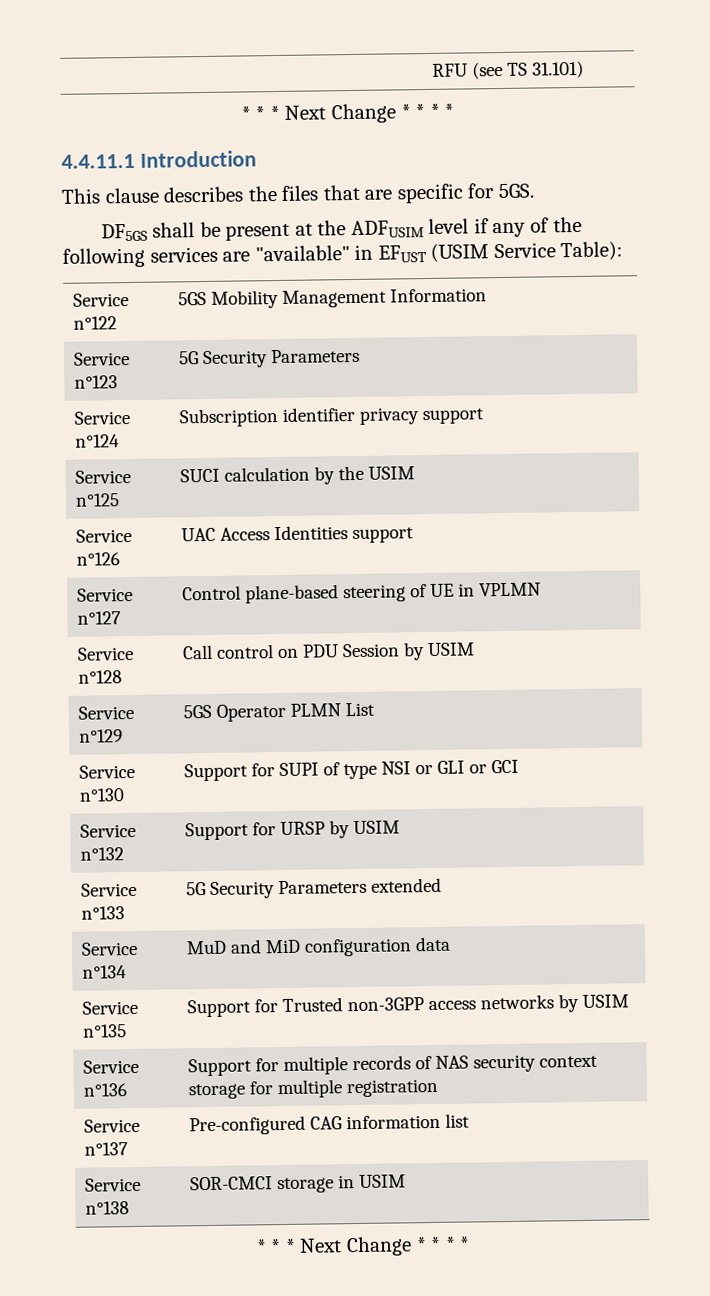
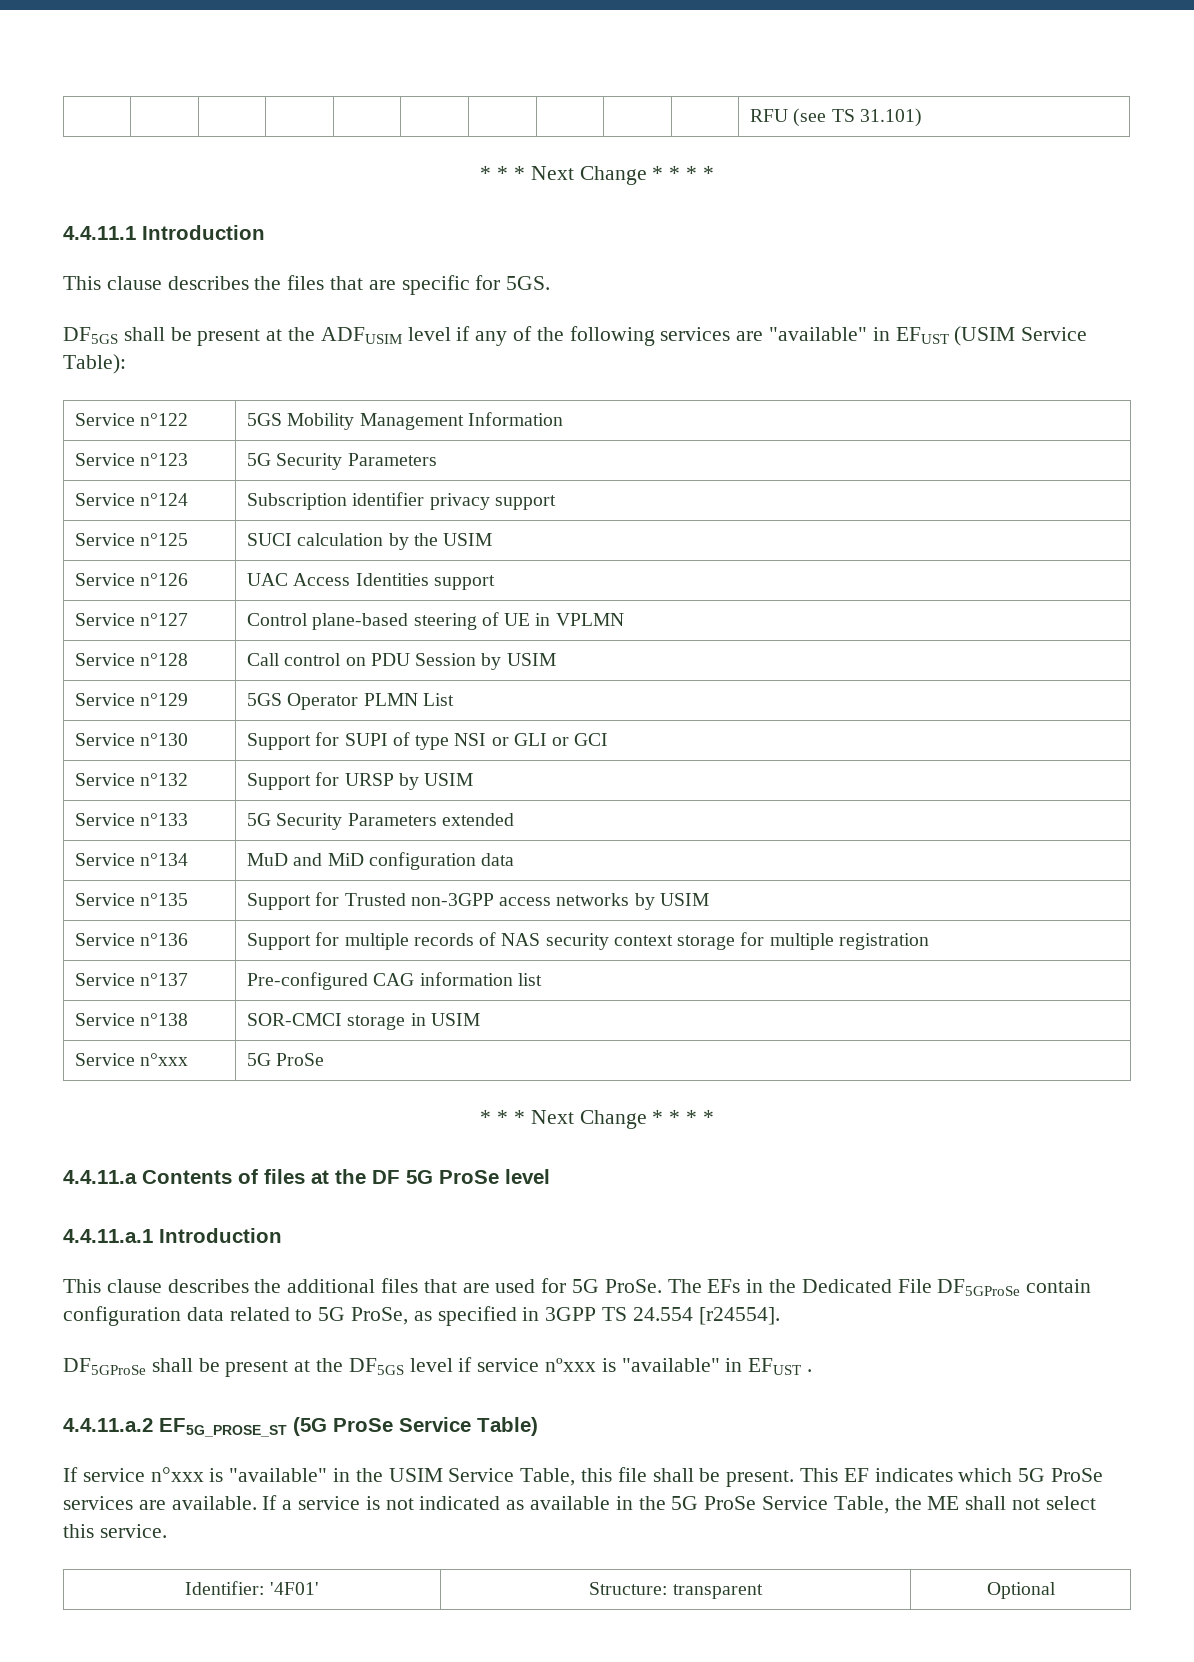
[255,1236,471,1257] // * * * Next Change * * * * -> [75,1053,189,1066] [247,1053,325,1066] [480,1110,714,1129] [63,1169,550,1184] [63,1228,282,1243] [63,1278,1092,1296] [63,1306,780,1326] [63,1357,813,1377] [63,1417,538,1437] [63,1467,1104,1487] [63,1495,1096,1514] [63,1524,167,1538] [185,1581,319,1595] [589,1582,763,1599] [986,1582,1056,1599] // Service n°xxx | 5G ProSe // * * * Next Change * * * * // 4.4.11.a Contents of files at the DF 5G ProSe level // 4.4.11.a.1 Introduction // This clause describes the additional files that are used for 5G ProSe. The EFs in the Dedicated File DF5GProSe contain configuration data related to 5G ProSe, as specified in 3GPP TS 24.554 [r24554]. // DF5GProSe shall be present at the DF5GS level if service nºxxx is "available" in EFUST . // 4.4.11.a.2 EF5G_PROSE_ST (5G ProSe Service Table) // If service n°xxx is "available" in the USIM Service Table, this file shall be present. This EF indicates which 5G ProSe services are available. If a service is not indicated as available in the 5G ProSe Service Table, the ME shall not select this service. // Identifier: '4F01' | Structure: transparent | Optional

